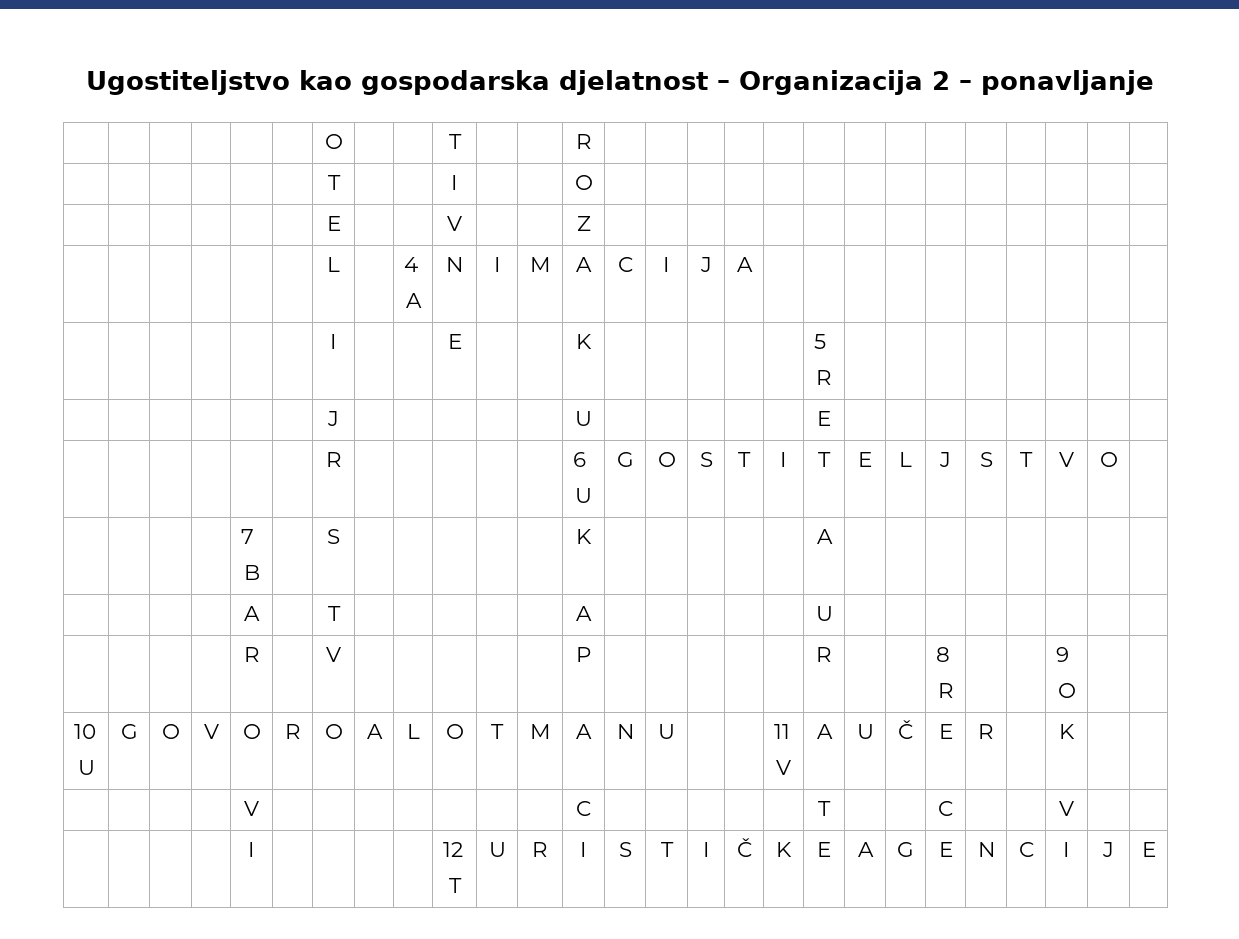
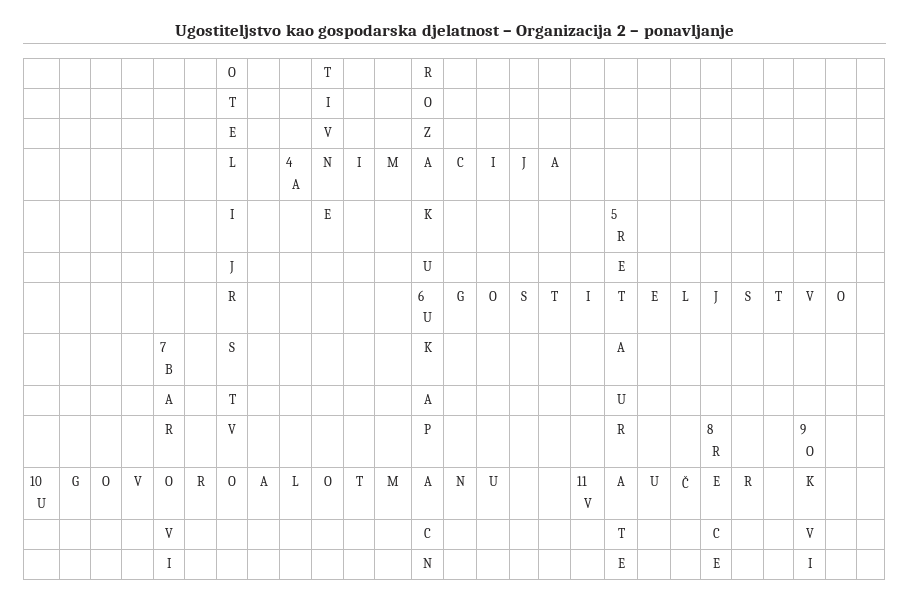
[443,842,464,857] [448,878,462,893] [488,842,506,857] [532,842,548,857] [580,842,587,857] [618,842,632,857] [660,842,674,857] [702,842,710,857] [736,838,752,857] [776,842,792,857] [817,842,831,857] [857,842,874,857] [897,842,914,857] [938,842,953,857] [977,842,995,857] [1018,842,1034,857] [1063,842,1070,857] [1102,842,1114,857] [1141,842,1156,857] 12 // T | U | R | I | S | T | I | Č | K | E | A | G | E | N | C | I | J | E -> [423,558,432,568] [617,558,625,568] [712,558,720,568] [807,558,813,568] | | | N | | | | | | E | | | E | | | I | |

